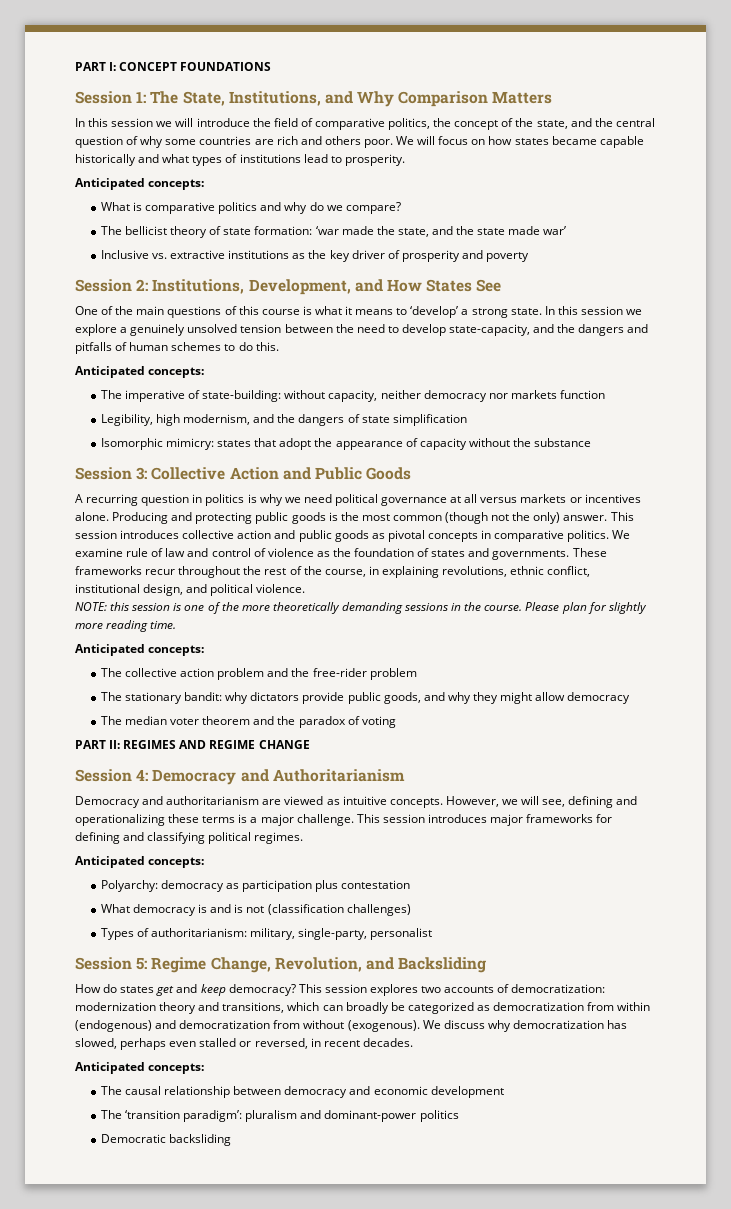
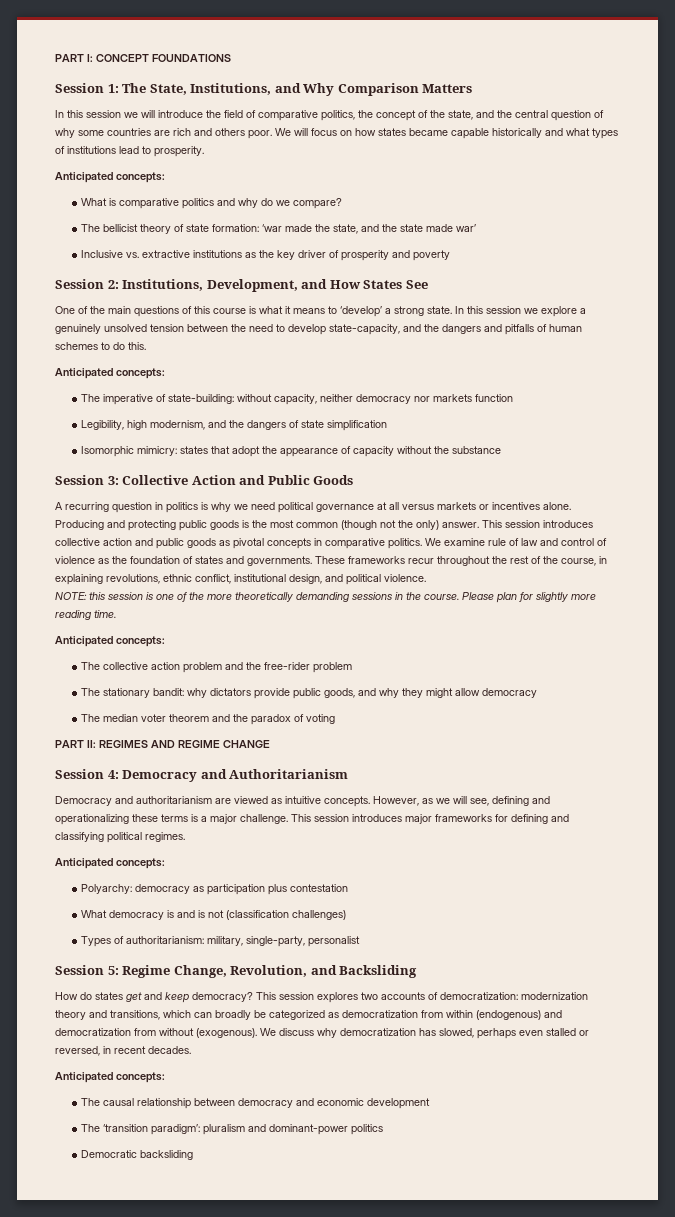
(499, 801) none -> [422,798,433,804] as

